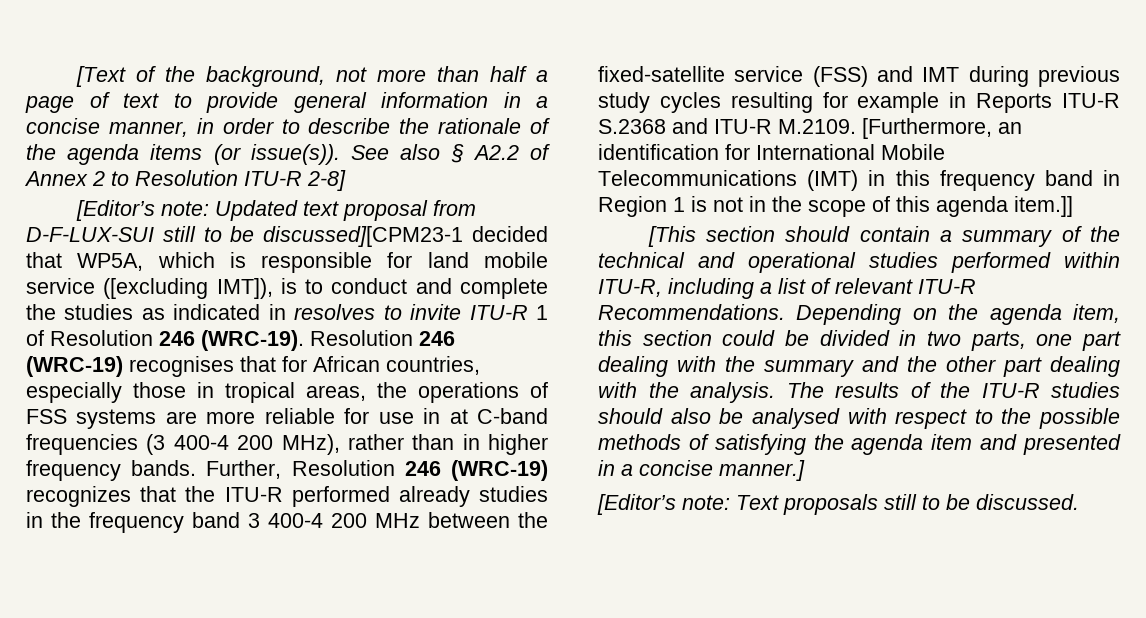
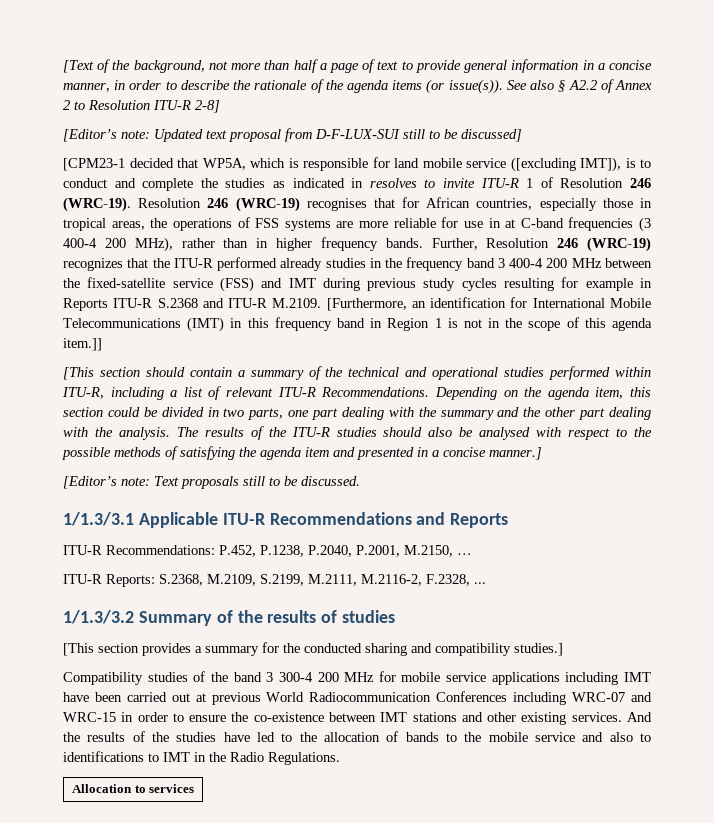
[263,226,464,247] discussed][CPM23-1 -> [461,129,522,142] [63,158,125,171] discussed] // [CPM23-1
(1079, 502) none -> [63,512,509,528] [63,545,472,557] [63,574,486,587] [63,610,396,626] [63,642,563,656] [63,671,652,685] [63,691,653,705] [63,712,652,725] [63,731,651,742] [63,751,340,765] [71,784,195,793] // 1/1.3/3.1 Applicable ITU-R Recommendations and Reports // ITU-R Recommendations: P.452, P.1238, P.2040, P.2001, M.2150, … // ITU-R Reports: S.2368, M.2109, S.2199, M.2111, M.2116-2, F.2328, ... // 1/1.3/3.2 Summary of the results of studies // [This section provides a summary for the conducted sharing and compatibility studies.] // Compatibility studies of the band 3 300-4 200 MHz for mobile service applications including IMT have been carried out at previous World Radiocommunication Conferences including WRC-07 and WRC-15 in order to ensure the co-existence between IMT stations and other existing services. And the results of the studies have led to the allocation of bands to the mobile service and also to identifications to IMT in the Radio Regulations. // Allocation to services

